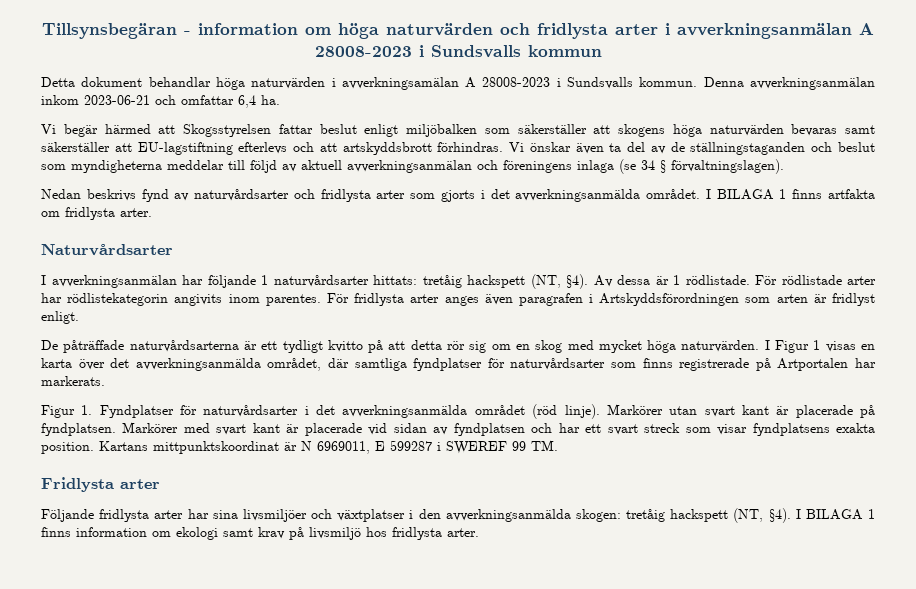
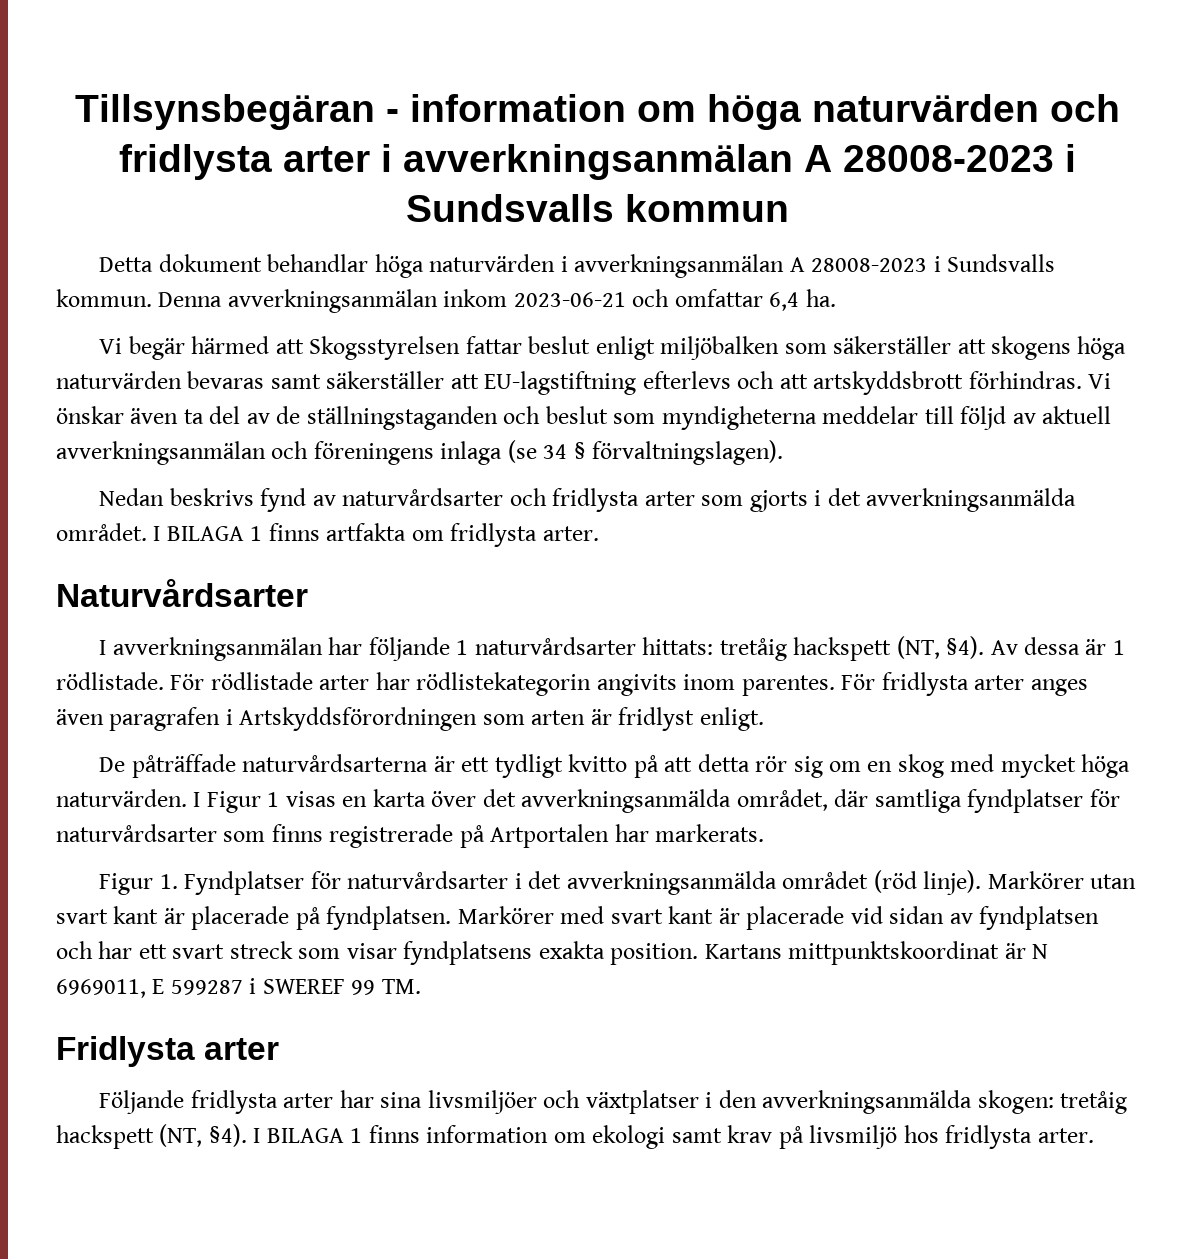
[341,77,459,90] avverkningsamälan -> [574,254,785,278] avverkningsanmälan

